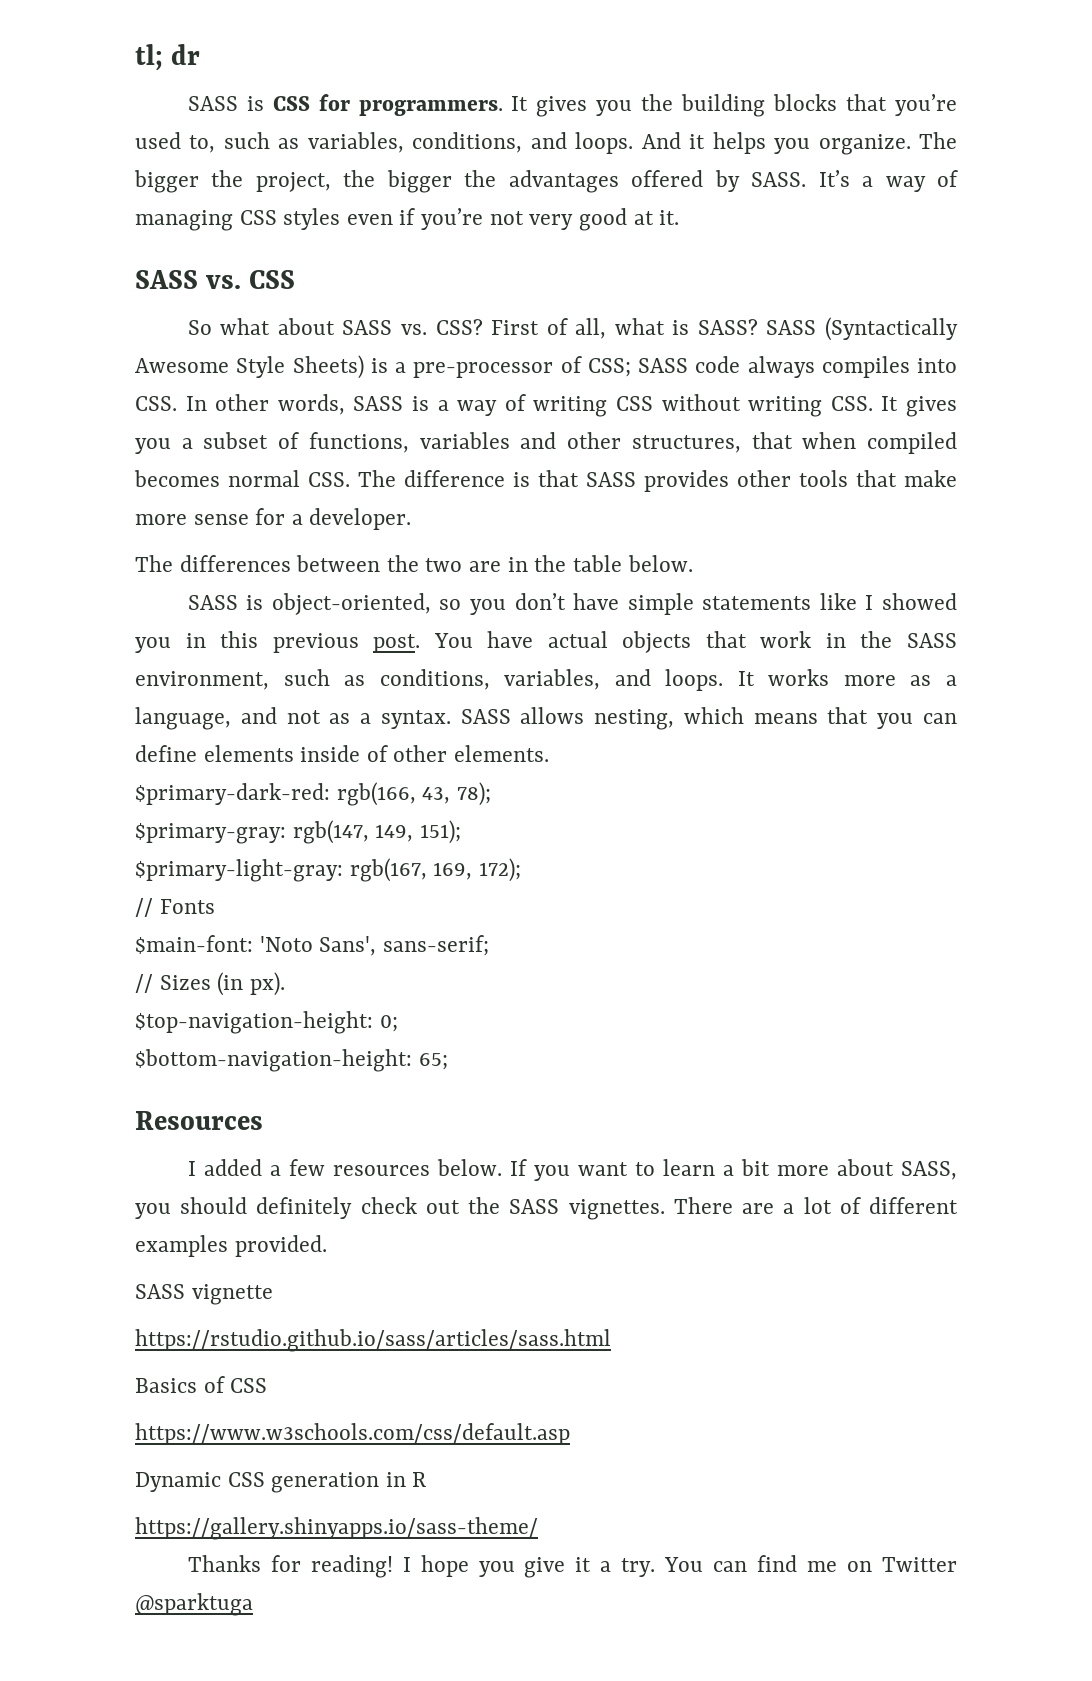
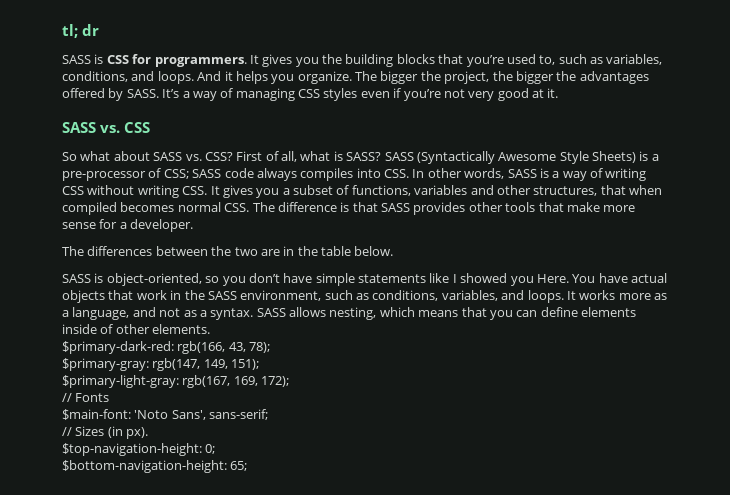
[185,631,421,653] in this previous post. -> [536,274,569,283] Here.
[135,1111,263,1130] [187,1159,958,1181] [135,1197,959,1220] [135,1235,327,1257] [135,1284,273,1305] [135,1329,611,1352] [135,1376,268,1393] [135,1423,570,1445] [135,1472,427,1493] [135,1517,538,1540] [187,1555,957,1578] [135,1593,253,1616] // Resources // I added a few resources below. If you want to learn a bit more about SASS, you should definitely check out the SASS vignettes. There are a lot of different examples provided. // SASS vignette // https://rstudio.github.io/sass/articles/sass.html // Basics of CSS // https://www.w3schools.com/css/default.asp // Dynamic CSS generation in R // https://gallery.shinyapps.io/sass-theme/ // Thanks for reading! I hope you give it a try. You can find me on Twitter @sparktuga -> (248, 466) none

